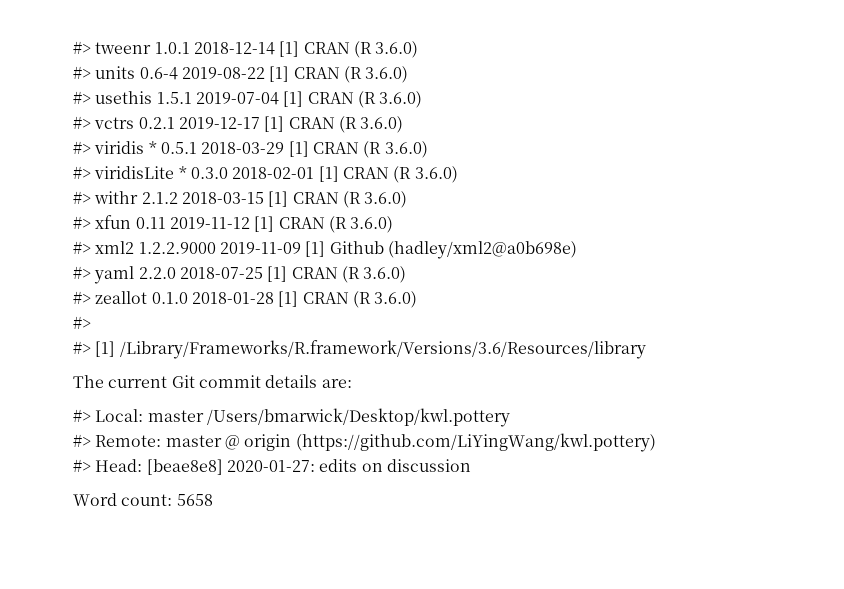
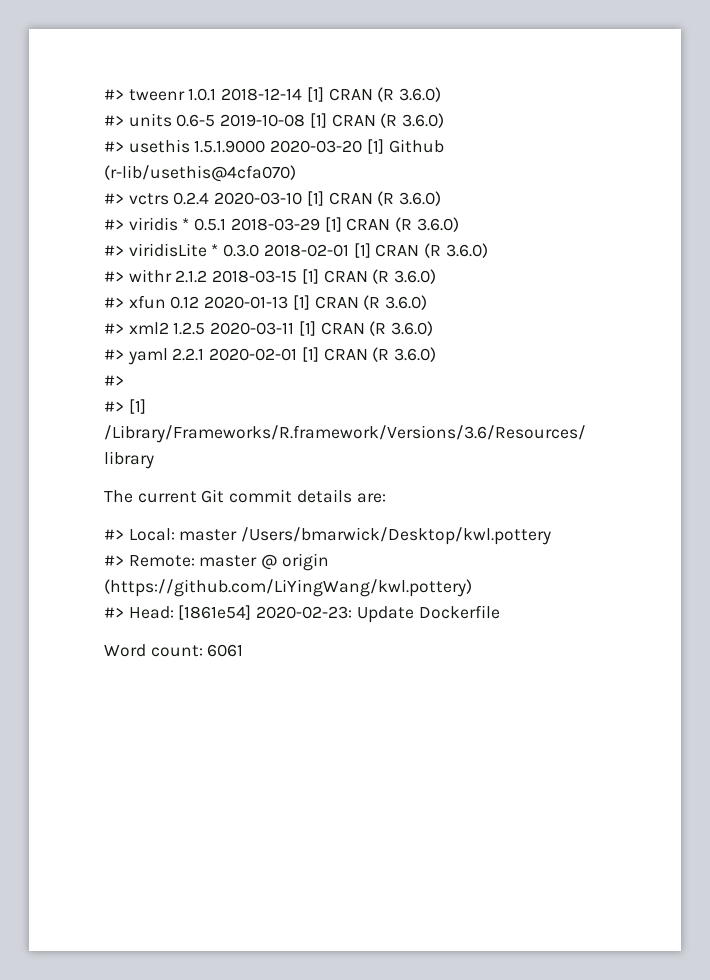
[139,67,265,80] 0.6-4 2019-08-22 -> [176,114,306,127] 0.6-5 2019-10-08
[156,91,423,108] 1.5.1 2019-07-04 [1] CRAN (R 3.6.0) -> [194,139,444,154] [104,165,296,182] 1.5.1.9000 2020-03-20 [1] Github (r-lib/usethis@4cfa070)
[138,117,260,129] 0.2.1 2019-12-17 -> [173,192,303,205] 0.2.4 2020-03-10
[135,217,250,229] 0.11 2019-11-12 -> [170,296,289,309] 0.12 2020-01-13
[138,241,577,259] [73,266,407,284] [73,291,274,304] 1.2.2.9000 2019-11-09 [1] Github (hadley/xml2@a0b698e) // #> yaml 2.2.0 2018-07-25 [1] CRAN (R 3.6.0) // #> zeallot 0.1.0 2018-01-28 -> [173,321,434,336] [104,348,298,365] 1.2.5 2020-03-11 [1] CRAN (R 3.6.0) // #> yaml 2.2.1 2020-02-01
[146,459,471,475] [beae8e8] 2020-01-27: edits on discussion -> [178,605,500,623] [1861e54] 2020-02-23: Update Dockerfile
[176,494,213,506] 5658 -> [207,644,244,657] 6061

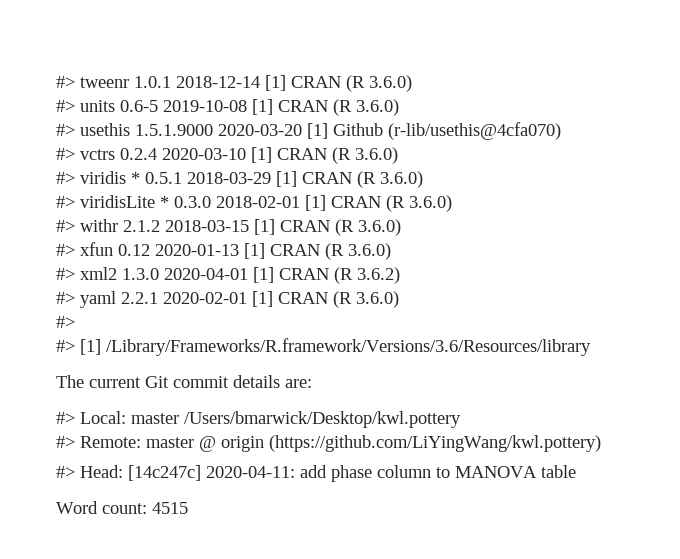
[173,321,434,336] 1.2.5 2020-03-11 [1] CRAN (R 3.6.0) -> [122,267,400,284] 1.3.0 2020-04-01 [1] CRAN (R 3.6.2)
[178,605,500,623] [1861e54] 2020-02-23: Update Dockerfile -> [128,465,576,482] [14c247c] 2020-04-11: add phase column to MANOVA table
[207,644,244,657] 6061 -> [152,502,188,514] 4515

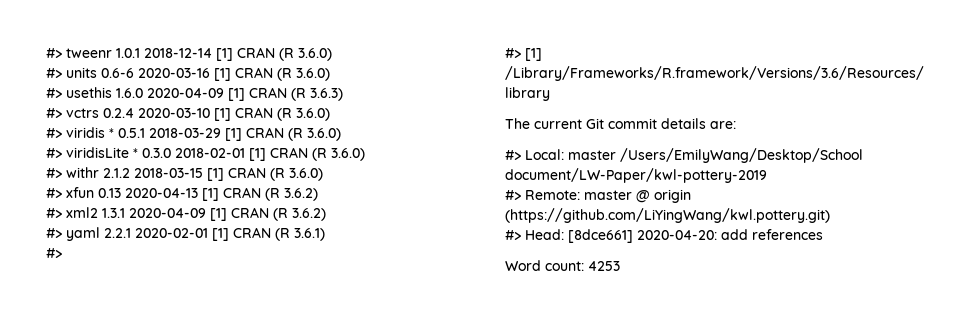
[120,100,247,112] 0.6-5 2019-10-08 -> [101,68,210,78] 0.6-6 2020-03-16
[135,122,561,140] 1.5.1.9000 2020-03-20 [1] Github (r-lib/usethis@4cfa070) -> [116,87,343,101] 1.6.0 2020-04-09 [1] CRAN (R 3.6.3)
[118,243,391,260] 0.12 2020-01-13 [1] CRAN (R 3.6.0) -> [98,187,318,201] 0.13 2020-04-13 [1] CRAN (R 3.6.2)
[122,268,248,280] 1.3.0 2020-04-01 -> [102,208,206,218] 1.3.1 2020-04-09
[356,291,399,308] 3.6.0) -> [294,228,325,241] 3.6.1)
[184,411,461,428] /Users/bmarwick/Desktop/kwl.pottery -> [620,148,863,163] [505,168,767,183] /Users/EmilyWang/Desktop/School document/LW-Paper/kwl-pottery-2019
[269,435,601,452] (https://github.com/LiYingWang/kwl.pottery) -> [505,208,830,223] (https://github.com/LiYingWang/kwl.pottery.git)
[128,465,576,482] [14c247c] 2020-04-11: add phase column to MANOVA table -> [568,229,823,243] [8dce661] 2020-04-20: add references
[152,502,188,514] 4515 -> [588,261,620,271] 4253

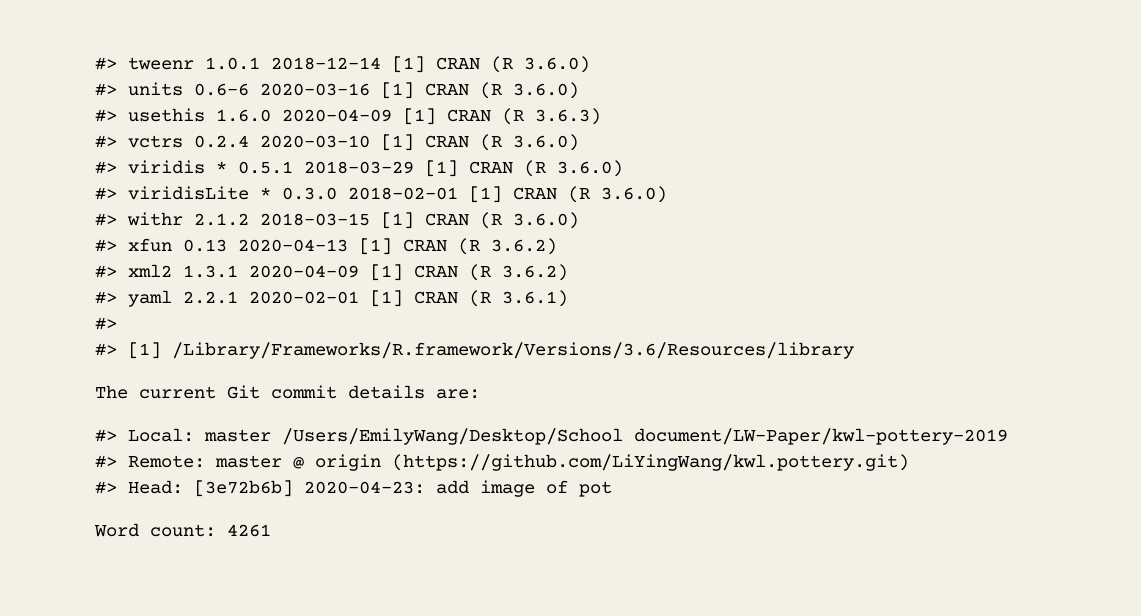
[568,229,823,243] [8dce661] 2020-04-20: add references -> [194,480,612,497] [3e72b6b] 2020-04-23: add image of pot
[588,261,620,271] 4253 -> [227,524,271,537] 4261

